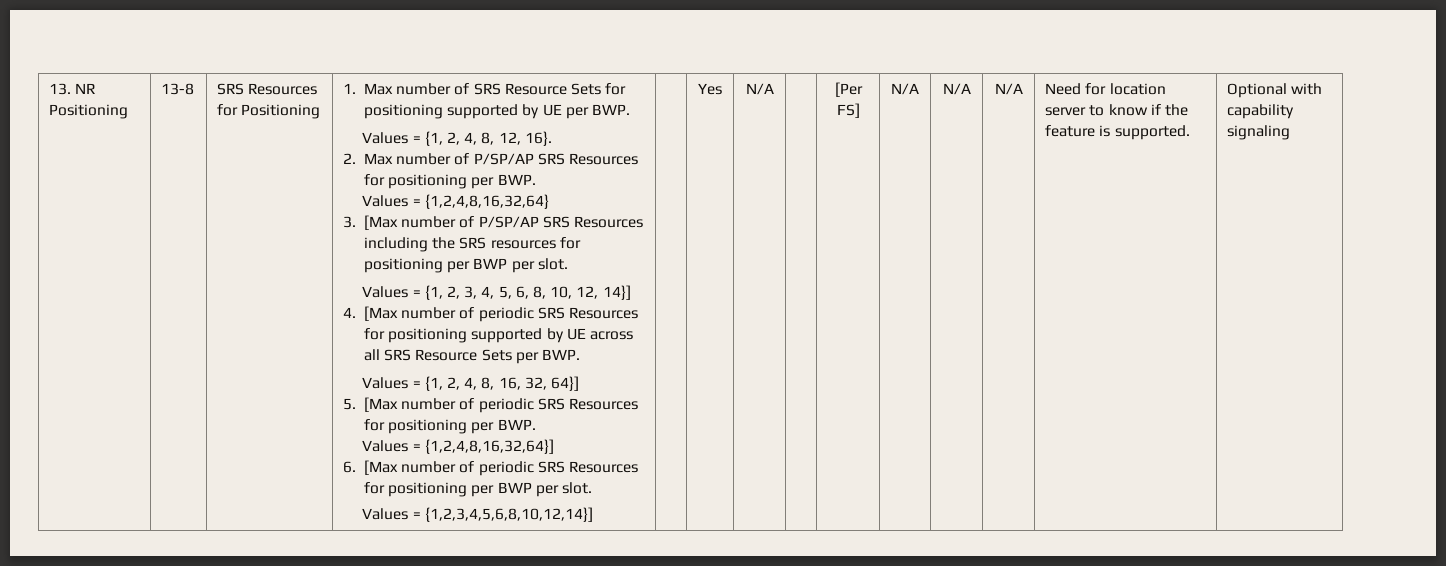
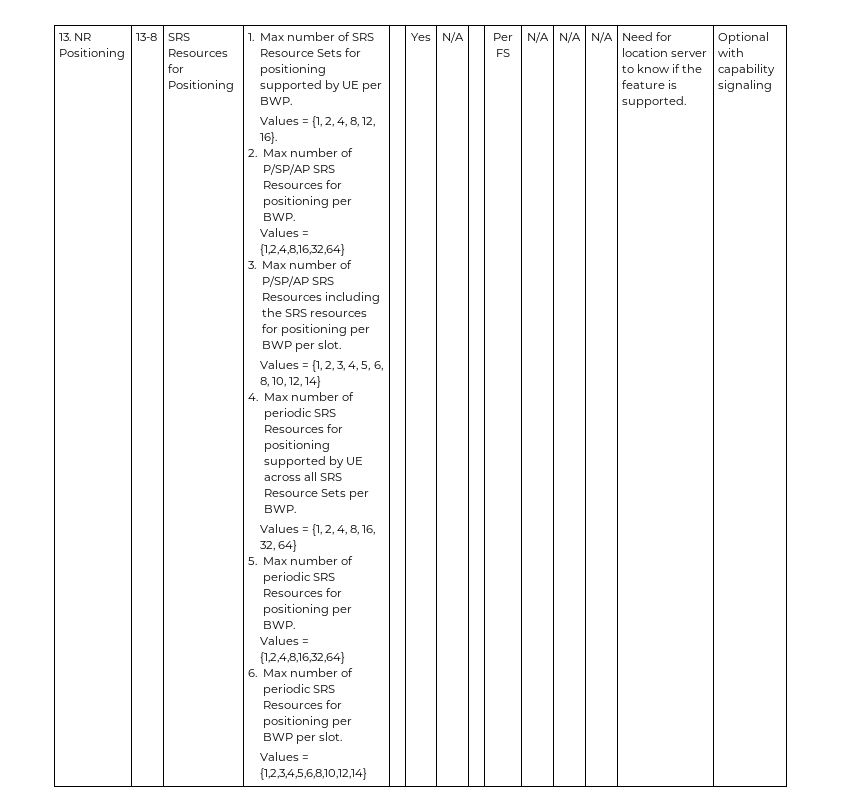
[364,215,399,230] [Max -> [261,261,286,269] Max
[602,285,631,300] 14}] -> [305,376,322,388] 14}
[364,306,399,321] [Max -> [263,393,288,401] Max
[550,376,579,391] 64}] -> [277,540,297,552] 64}
[364,397,399,412] [Max -> [262,557,287,565] Max
[424,439,554,454] {1,2,4,8,16,32,64}] -> [259,652,345,664] {1,2,4,8,16,32,64}
[364,460,399,475] [Max -> [262,669,287,677] Max
[424,507,593,522] {1,2,3,4,5,6,8,10,12,14}] -> [259,768,367,780] {1,2,3,4,5,6,8,10,12,14}
[834,82,863,97] [836,103,860,118] [Per FS] -> [493,33,513,41] [496,49,510,57] Per FS

